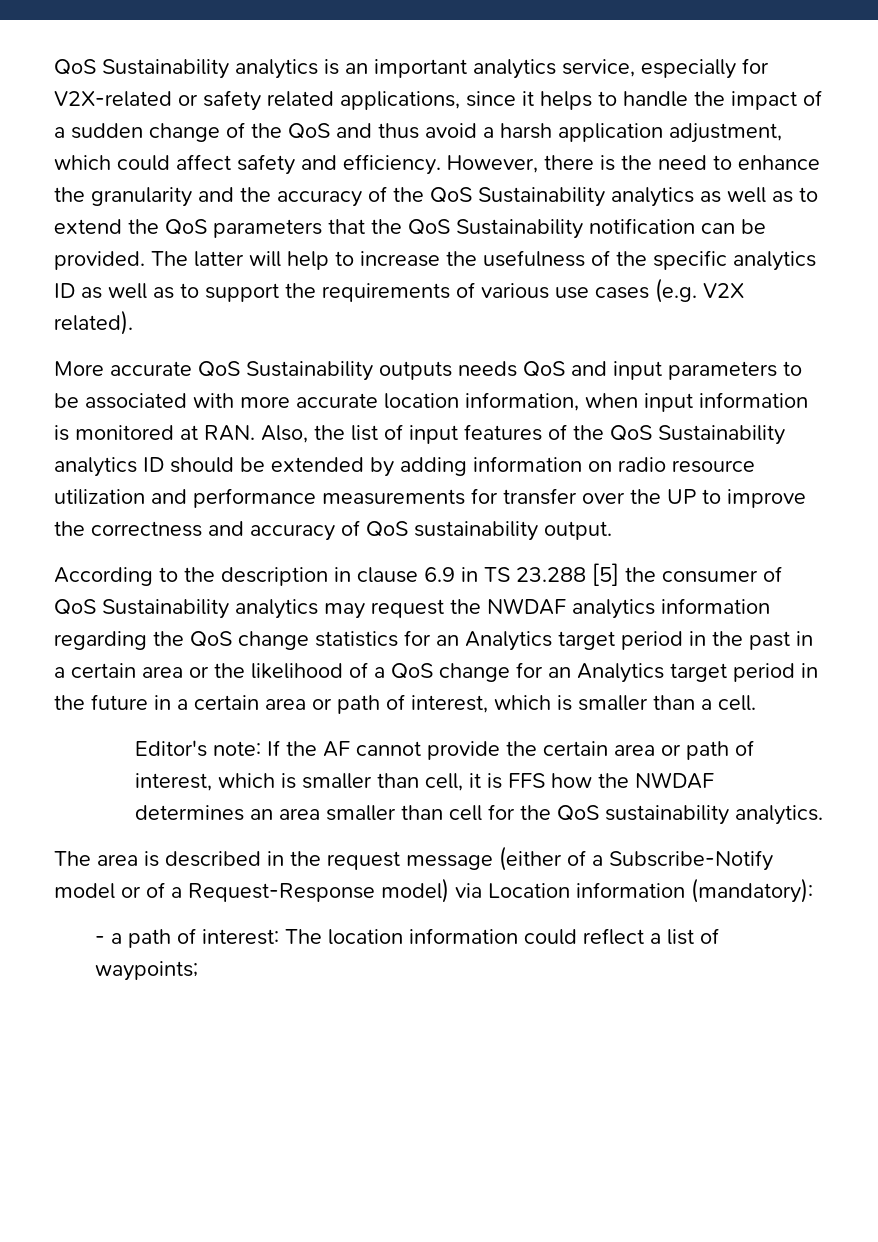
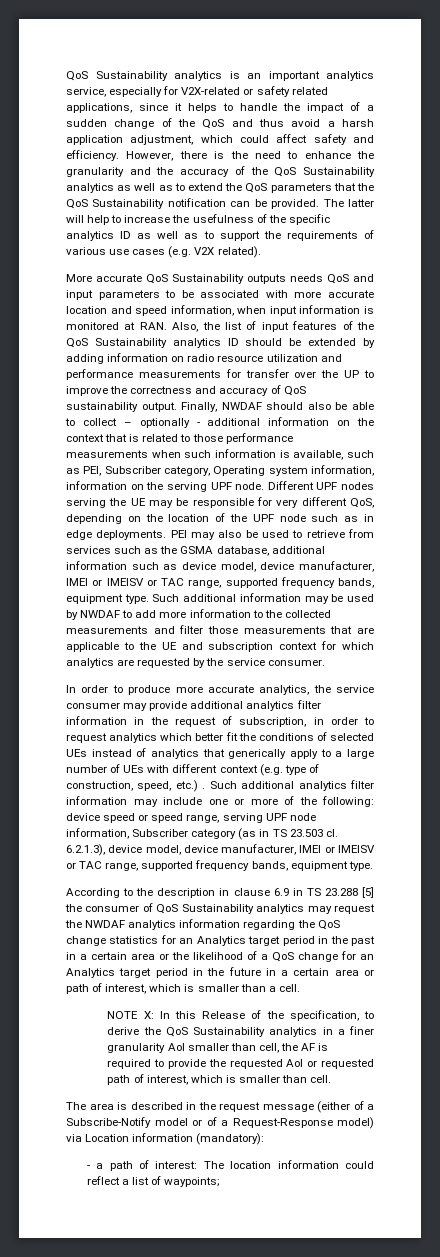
(459, 401) none -> [110,306,168,316] and speed
(612, 530) none -> [181,402,374,412] [65,417,374,428] [66,433,293,444] [66,449,374,460] [66,465,374,476] [66,481,374,492] [66,497,374,508] [66,513,375,524] [66,529,375,540] [66,546,325,556] [66,561,374,572] [66,577,374,588] [66,593,374,604] [66,609,331,620] [66,625,374,634] [66,641,374,652] [66,658,325,668] [66,685,374,695] [66,700,321,711] [66,716,374,727] [66,732,374,743] [66,748,374,759] [66,764,319,776] [66,780,374,792] [66,796,374,807] [66,813,316,823] [66,828,338,840] [66,844,375,856] [66,860,373,871] Finally, NWDAF should also be able to collect – optionally - additional information on the context that is related to those performance measurements when such information is available, such as PEI, Subscriber category, Operating system information, information on the serving UPF node. Different UPF nodes serving the UE may be responsible for very different QoS, depending on the location of the UPF node such as in edge deployments. PEI may also be used to retrieve from services such as the GSMA database, additional information such as device model, device manufacturer, IMEI or IMEISV or TAC range, supported frequency bands, equipment type. Such additional information may be used by NWDAF to add more information to the collected measurements and filter those measurements that are applicable to the UE and subscription context for which analytics are requested by the service consumer. // In order to produce more accurate analytics, the service consumer may provide additional analytics filter information in the request of subscription, in order to request analytics which better fit the conditions of selected UEs instead of analytics that generically apply to a large number of UEs with different context (e.g. type of construction, speed, etc.) . Such additional analytics filter information may include one or more of the following: device speed or speed range, serving UPF node information, Subscriber category (as in TS 23.503 cl. 6.2.1.3), device model, device manufacturer, IMEI or IMEISV or TAC range, supported frequency bands, equipment type.
[135,740,755,760] [135,772,715,791] [135,804,824,825] Editor's note: If the AF cannot provide the certain area or path of interest, which is smaller than cell, it is FFS how the NWDAF determines an area smaller than cell for the QoS sustainability analytics. -> [107,1010,375,1021] [107,1026,374,1037] [107,1043,329,1053] [107,1059,374,1069] [107,1074,332,1085] NOTE X: In this Release of the specification, to derive the QoS Sustainability analytics in a finer granularity AoI smaller than cell, the AF is required to provide the requested AoI or requested path of interest, which is smaller than cell.

